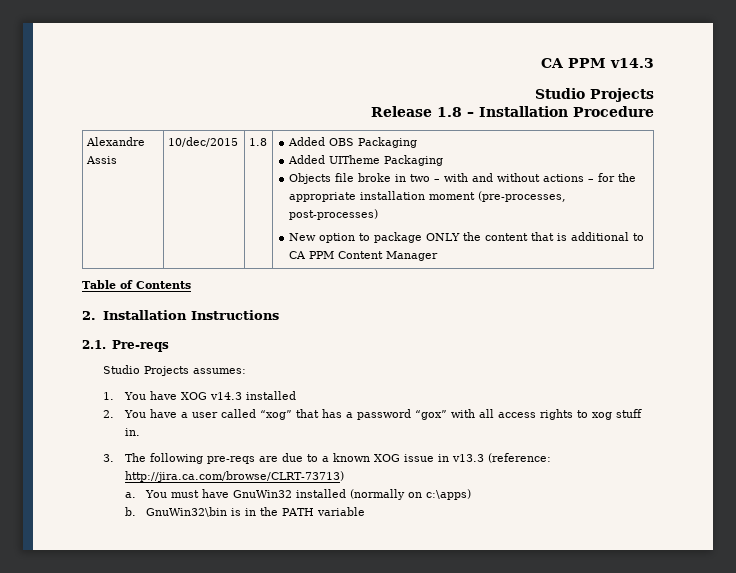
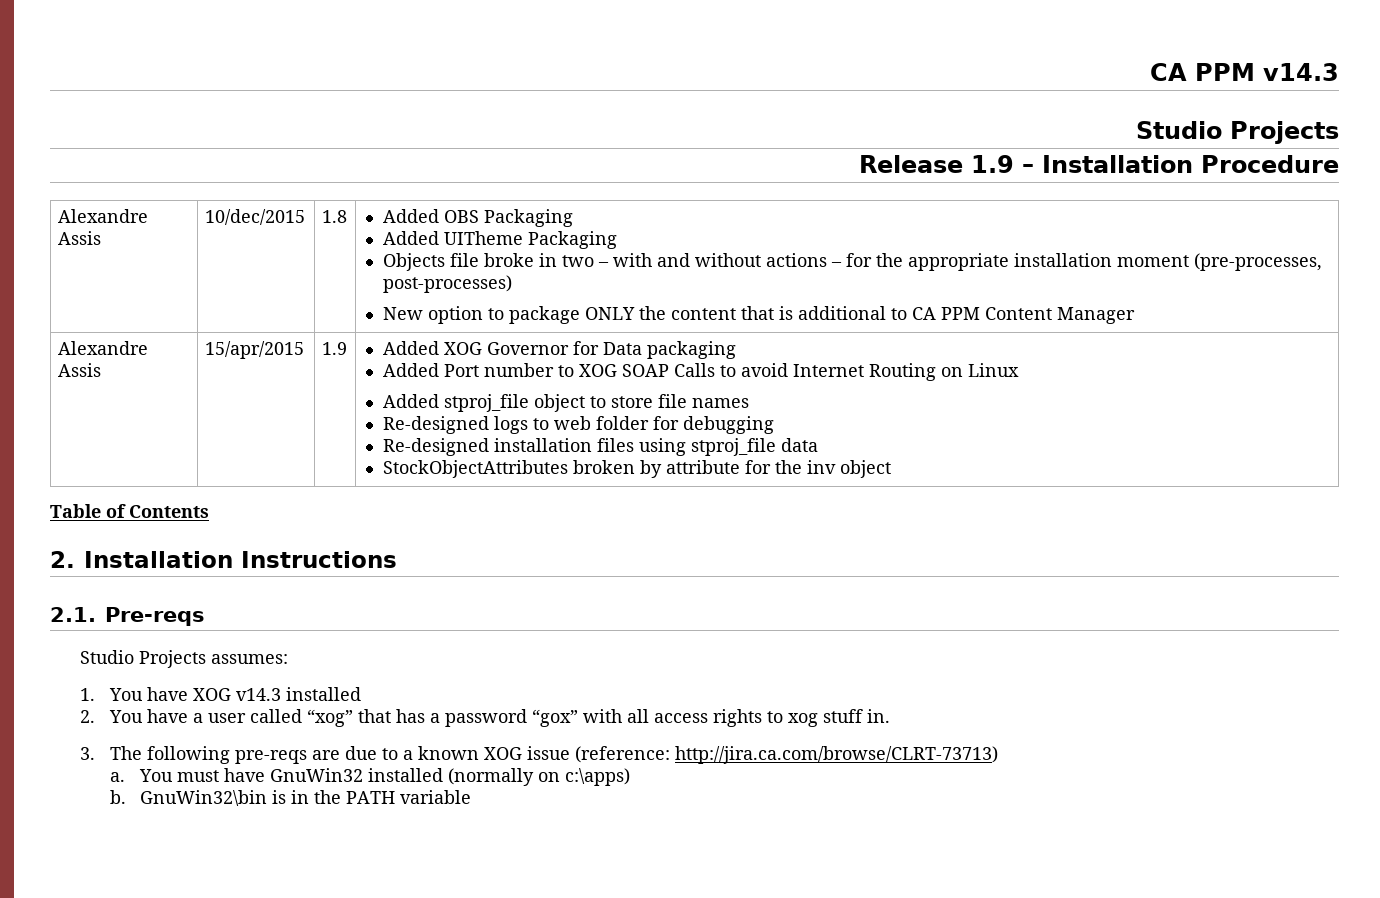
[437,107,462,117] 1.8 -> [971,155,1014,173] 1.9
(438, 256) none -> [57,341,148,355] [57,363,101,377] [204,341,304,359] [321,342,347,355] [382,341,736,359] [382,363,1019,381] [382,394,749,412] [382,416,774,434] [382,438,818,456] [382,460,891,478] // Alexandre Assis | 15/apr/2015 | 1.9 | Added XOG Governor for Data packaging // Added Port number to XOG SOAP Calls to avoid Internet Routing on Linux // Added stproj_file object to store file names // Re-designed logs to web folder for debugging // Re-designed installation files using stproj_file data // StockObjectAttributes broken by attribute for the inv object
[437,454,484,462] in v13.3 -> (571, 753) none

